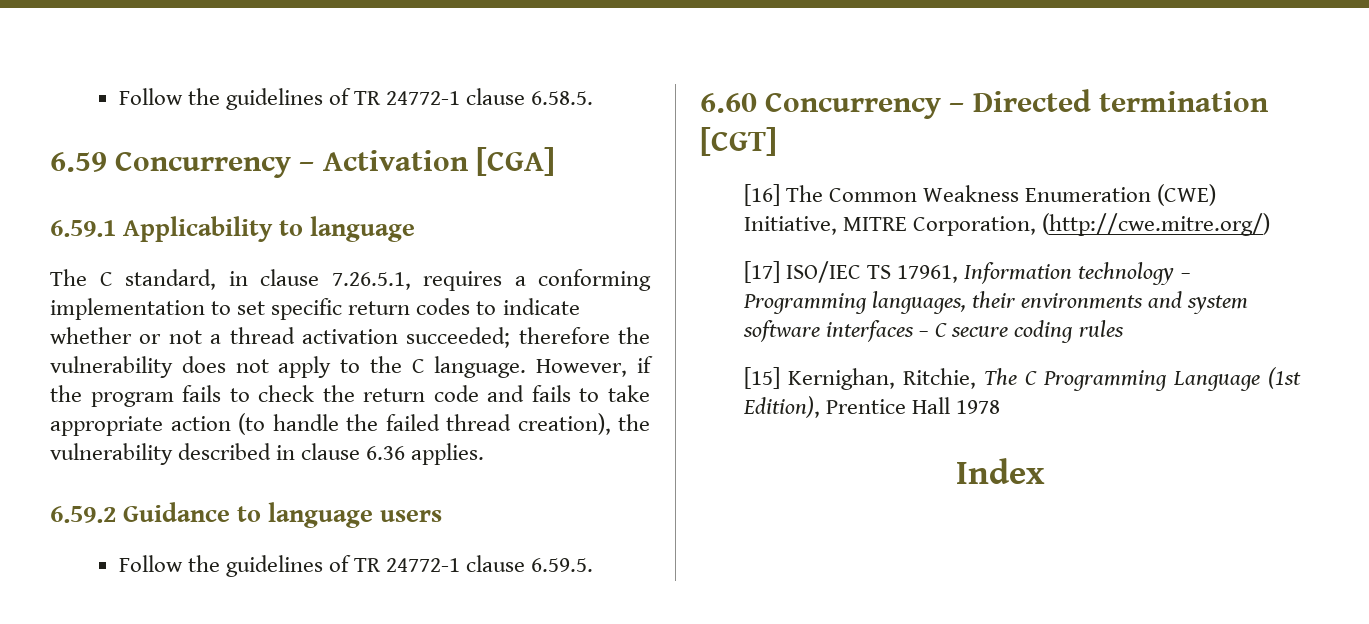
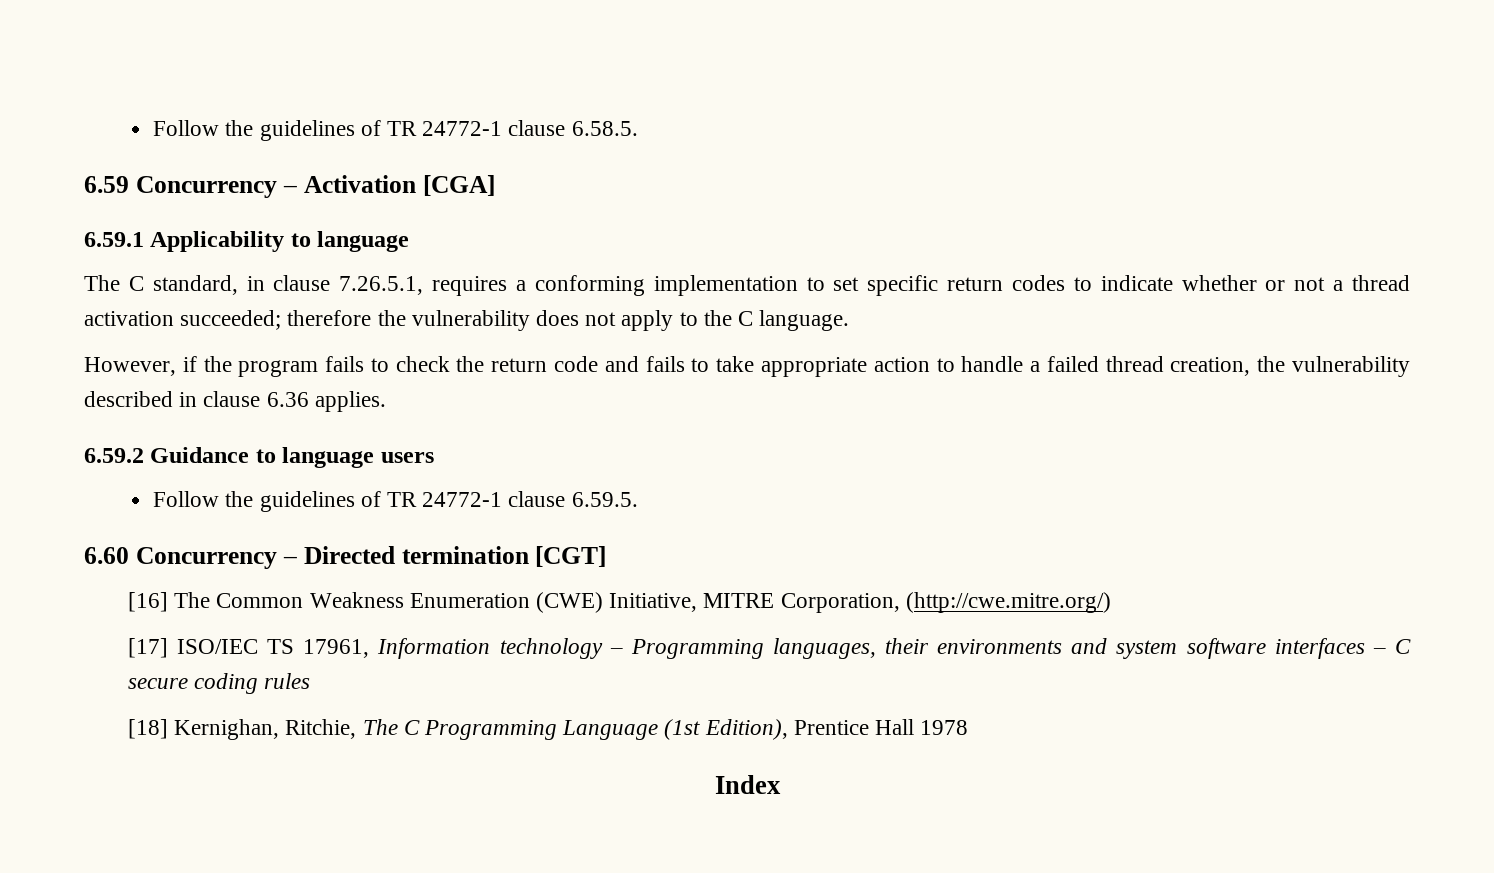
(527, 367) none -> (850, 320) //
[238,413,378,435] (to handle the -> [936,356,1041,372] to handle a
[517,413,611,435] creation), -> [1170,357,1251,376] creation,
[744,367,781,389] [15] -> [127,719,168,739] [18]

